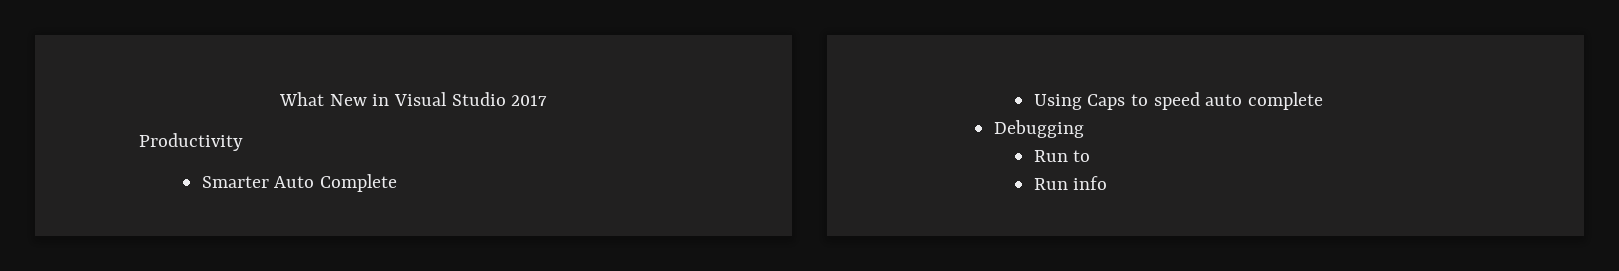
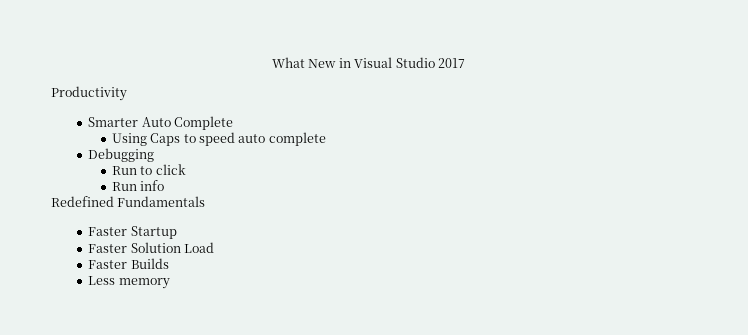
(1091, 156) none -> [155,164,186,175] click
(1108, 183) none -> [51,196,206,207] [88,226,177,239] [88,242,215,253] [88,258,169,269] [88,276,170,289] // Redefined Fundamentals // Faster Startup // Faster Solution Load // Faster Builds // Less memory

